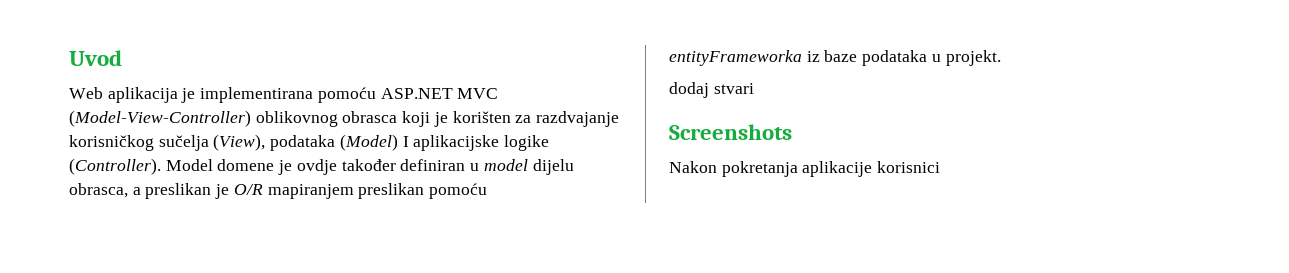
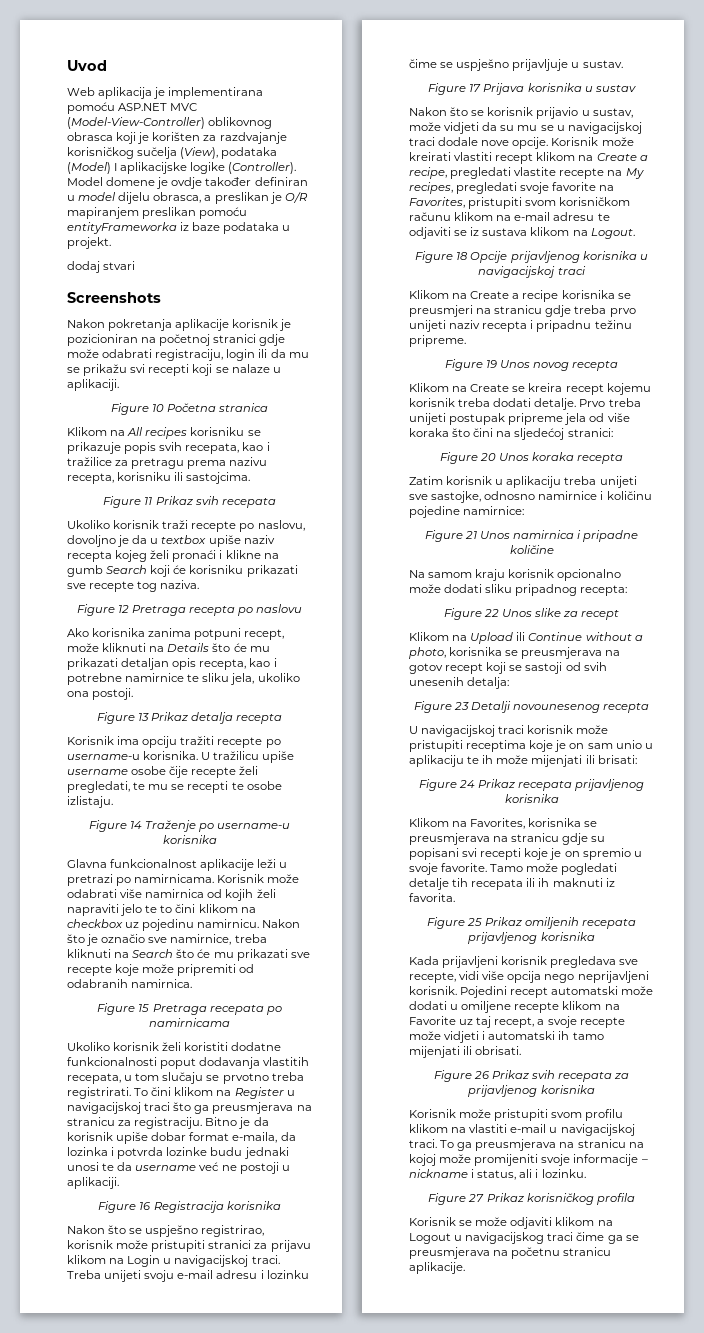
[877,161,941,173] korisnici -> [232,319,292,331] [67,334,286,346] [67,349,309,361] [67,364,281,376] [67,379,119,391] [110,403,269,415] [67,427,261,439] [67,442,270,454] [67,457,268,469] [67,472,251,484] [103,496,276,508] [67,520,305,532] [67,535,275,547] [67,550,279,562] [67,565,298,577] [67,580,200,592] [76,604,303,616] [67,628,285,640] [67,643,270,652] [67,658,277,670] [67,673,300,685] [67,688,134,700] [96,712,283,724] [67,736,281,748] [67,751,295,763] [67,766,259,778] [67,781,282,793] [67,796,113,808] [88,820,291,832] [162,835,217,844] [67,859,288,871] [67,874,300,886] [67,889,276,901] [67,904,256,916] [67,919,301,931] [67,934,267,946] [67,949,310,961] [67,964,255,976] [67,979,193,988] [97,1003,282,1015] [149,1018,230,1027] [67,1042,282,1051] [67,1057,310,1069] [67,1072,304,1084] [67,1087,295,1099] [67,1102,312,1114] [67,1117,269,1129] [67,1132,296,1144] [67,1147,289,1159] [67,1162,290,1174] [67,1177,119,1189] [98,1201,281,1213] [67,1225,265,1237] [67,1240,311,1252] [67,1255,280,1267] [67,1270,309,1282] [409,59,623,71] [428,83,636,95] [409,107,633,119] [409,122,642,134] [409,137,634,149] [409,152,648,164] [409,167,644,179] [409,182,615,194] [409,197,631,209] [409,212,610,221] [409,227,635,239] [415,251,648,263] [478,266,586,278] [409,290,631,302] [409,305,636,317] [409,320,632,332] [409,335,466,347] [444,359,619,371] [409,383,651,395] [409,398,641,410] [409,413,630,425] [409,428,613,440] [439,452,624,464] [409,476,637,488] [409,491,652,503] [409,506,525,518] [424,530,639,542] [509,545,554,554] [409,569,622,581] [409,584,628,596] [443,608,620,620] [409,632,643,644] [409,647,621,659] [409,662,607,674] [409,677,510,689] [413,701,650,713] [409,725,609,737] [409,740,653,752] [409,755,637,767] [418,779,645,791] [504,794,559,803] [409,818,598,829] [409,833,606,845] [409,848,642,860] [409,863,618,875] [409,878,615,890] [409,893,455,902] [426,917,637,929] [468,932,595,944] [409,956,639,968] [409,971,649,983] [409,986,654,998] [409,1001,620,1013] [409,1016,625,1028] [409,1031,604,1043] [409,1046,522,1058] [433,1070,630,1082] [468,1085,595,1097] [409,1109,624,1121] [409,1124,635,1136] [409,1139,644,1151] [409,1154,648,1166] [409,1169,586,1180] [428,1193,635,1205] [409,1217,613,1229] [409,1232,639,1244] [409,1247,612,1259] [409,1262,465,1274] korisnik je pozicioniran na početnoj stranici gdje može odabrati registraciju, login ili da mu se prikažu svi recepti koji se nalaze u aplikaciji. // Figure 10 Početna stranica // Klikom na All recipes korisniku se prikazuje popis svih recepata, kao i tražilice za pretragu prema nazivu recepta, korisniku ili sastojcima. // Figure 11 Prikaz svih recepata // Ukoliko korisnik traži recepte po naslovu, dovoljno je da u textbox upiše naziv recepta kojeg želi pronaći i klikne na gumb Search koji će korisniku prikazati sve recepte tog naziva. // Figure 12 Pretraga recepta po naslovu // Ako korisnika zanima potpuni recept, može kliknuti na Details što će mu prikazati detaljan opis recepta, kao i potrebne namirnice te sliku jela, ukoliko ona postoji. // Figure 13 Prikaz detalja recepta // Korisnik ima opciju tražiti recepte po username-u korisnika. U tražilicu upiše username osobe čije recepte želi pregledati, te mu se recepti te osobe izlistaju. // Figure 14 Traženje po username-u korisnika // Glavna funkcionalnost aplikacije leži u pretrazi po namirnicama. Korisnik može odabrati više namirnica od kojih želi napraviti jelo te to čini klikom na checkbox uz pojedinu namirnicu. Nakon što je označio sve namirnice, treba kliknuti na Search što će mu prikazati sve recepte koje može pripremiti od odabranih namirnica. // Figure 15 Pretraga recepata po namirnicama // Ukoliko korisnik želi koristiti dodatne funkcionalnosti poput dodavanja vlastitih recepata, u tom slučaju se prvotno treba registrirati. To čini klikom na Register u navigacijskoj traci što ga preusmjerava na stranicu za registraciju. Bitno je da korisnik upiše dobar format e-maila, da lozinka i potvrda lozinke budu jednaki unosi te da username već ne postoji u aplikaciji. // Figure 16 Registracija korisnika // Nakon što se uspješno registrirao, korisnik može pristupiti stranici za prijavu klikom na Login u navigacijskoj traci. Treba unijeti svoju e-mail adresu i lozinku čime se uspješno prijavljuje u sustav. // Figure 17 Prijava korisnika u sustav // Nakon što se korisnik prijavio u sustav, može vidjeti da su mu se u navigacijskoj traci dodale nove opcije. Korisnik može kreirati vlastiti recept klikom na Create a recipe, pregledati vlastite recepte na My recipes, pregledati svoje favorite na Favorites, pristupiti svom korisničkom računu klikom na e-mail adresu te odjaviti se iz sustava klikom na Logout. // Figure 18 Opcije prijavljenog korisnika u navigacijskoj traci // Klikom na Create a recipe korisnika se preusmjeri na stranicu gdje treba prvo unijeti naziv recepta i pripadnu težinu pripreme. // Figure 19 Unos novog recepta // Klikom na Create se kreira recept kojemu korisnik treba dodati detalje. Prvo treba unijeti postupak pripreme jela od više koraka što čini na sljedećoj stranici: // Figure 20 Unos koraka recepta // Zatim korisnik u aplikaciju treba unijeti sve sastojke, odnosno namirnice i količinu pojedine namirnice: // Figure 21 Unos namirnica i pripadne količine // Na samom kraju korisnik opcionalno može dodati sliku pripadnog recepta: // Figure 22 Unos slike za recept // Klikom na Upload ili Continue without a photo, korisnika se preusmjerava na gotov recept koji se sastoji od svih unesenih detalja: // Figure 23 Detalji novounesenog recepta // U navigacijskoj traci korisnik može pristupiti receptima koje je on sam unio u aplikaciju te ih može mijenjati ili brisati: // Figure 24 Prikaz recepata prijavljenog korisnika // Klikom na Favorites, korisnika se preusmjerava na stranicu gdje su popisani svi recepti koje je on spremio u svoje favorite. Tamo može pogledati detalje tih recepata ili ih maknuti iz favorita. // Figure 25 Prikaz omiljenih recepata prijavljenog korisnika // Kada prijavljeni korisnik pregledava sve recepte, vidi više opcija nego neprijavljeni korisnik. Pojedini recept automatski može dodati u omiljene recepte klikom na Favorite uz taj recept, a svoje recepte može vidjeti i automatski ih tamo mijenjati ili obrisati. // Figure 26 Prikaz svih recepata za prijavljenog korisnika // Korisnik može pristupiti svom profilu klikom na vlastiti e-mail u navigacijskoj traci. To ga preusmjerava na stranicu na kojoj može promijeniti svoje informacije – nickname i status, ali i lozinku. // Figure 27 Prikaz korisničkog profila // Korisnik se može odjaviti klikom na Logout u navigacijskog traci čime ga se preusmjerava na početnu stranicu aplikacije.

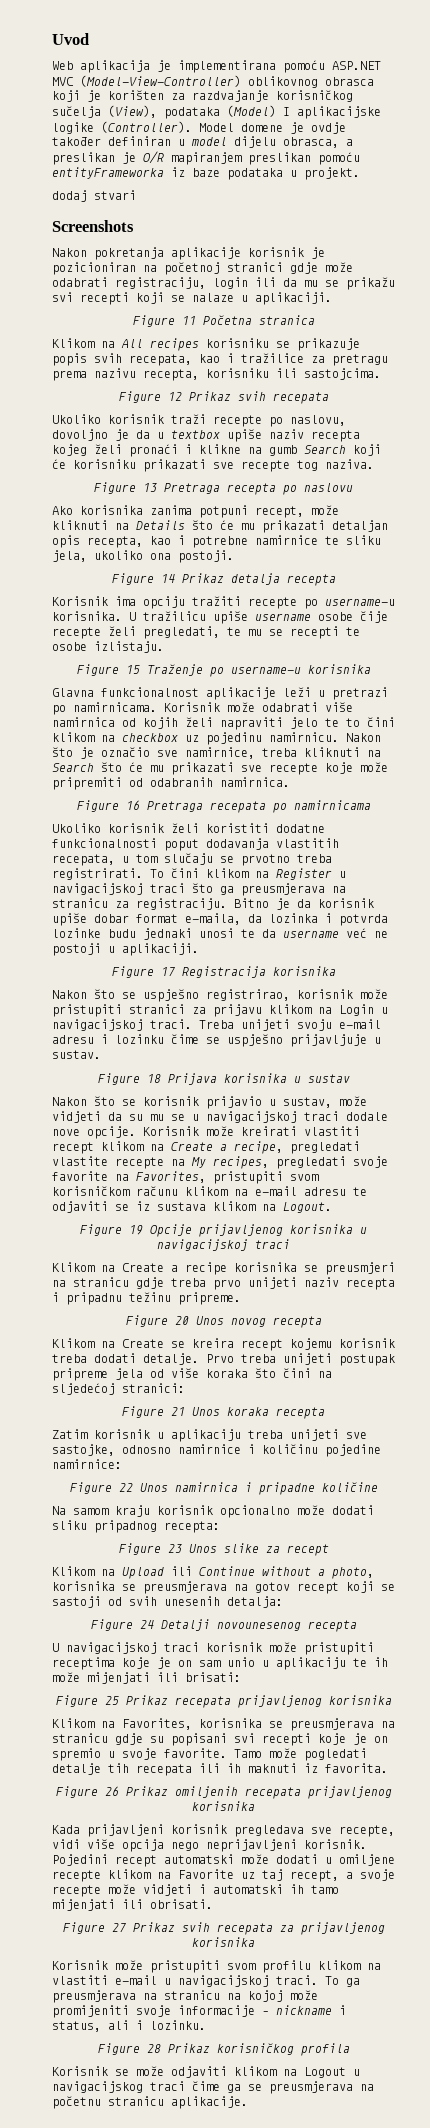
[151,404,164,412] 10 -> [181,316,196,325] 11
[144,497,153,505] 11 -> [167,392,182,401] 12
[117,605,129,613] 12 -> [143,483,157,492] 13
[137,713,149,721] 13 -> [160,574,175,583] 14
[129,821,142,829] 14 -> [125,665,140,674] 15
[138,1004,150,1012] 15 -> [125,800,140,810] 16
[139,1202,152,1210] 16 -> [160,967,175,976] 17
[469,84,482,92] 17 -> [146,1074,161,1083] 18
[456,252,469,260] 18 -> [129,1225,143,1235] 19
[485,360,497,368] 19 -> [174,1316,189,1325] 20
[479,453,496,461] 20 -> [171,1407,185,1416] 21
[464,531,477,539] 21 -> [118,1483,133,1492] 22
[483,609,499,617] 22 -> [167,1544,182,1553] 23
[453,702,469,710] 23 -> [139,1620,154,1629] 24
[458,780,475,788] 24 -> [104,1696,119,1705] 25
[466,918,482,926] 25 -> [104,1786,119,1796] 26
[473,1071,490,1079] 26 -> [111,1923,126,1932] 27
[468,1194,485,1202] 27 -> [146,2044,161,2053] 28

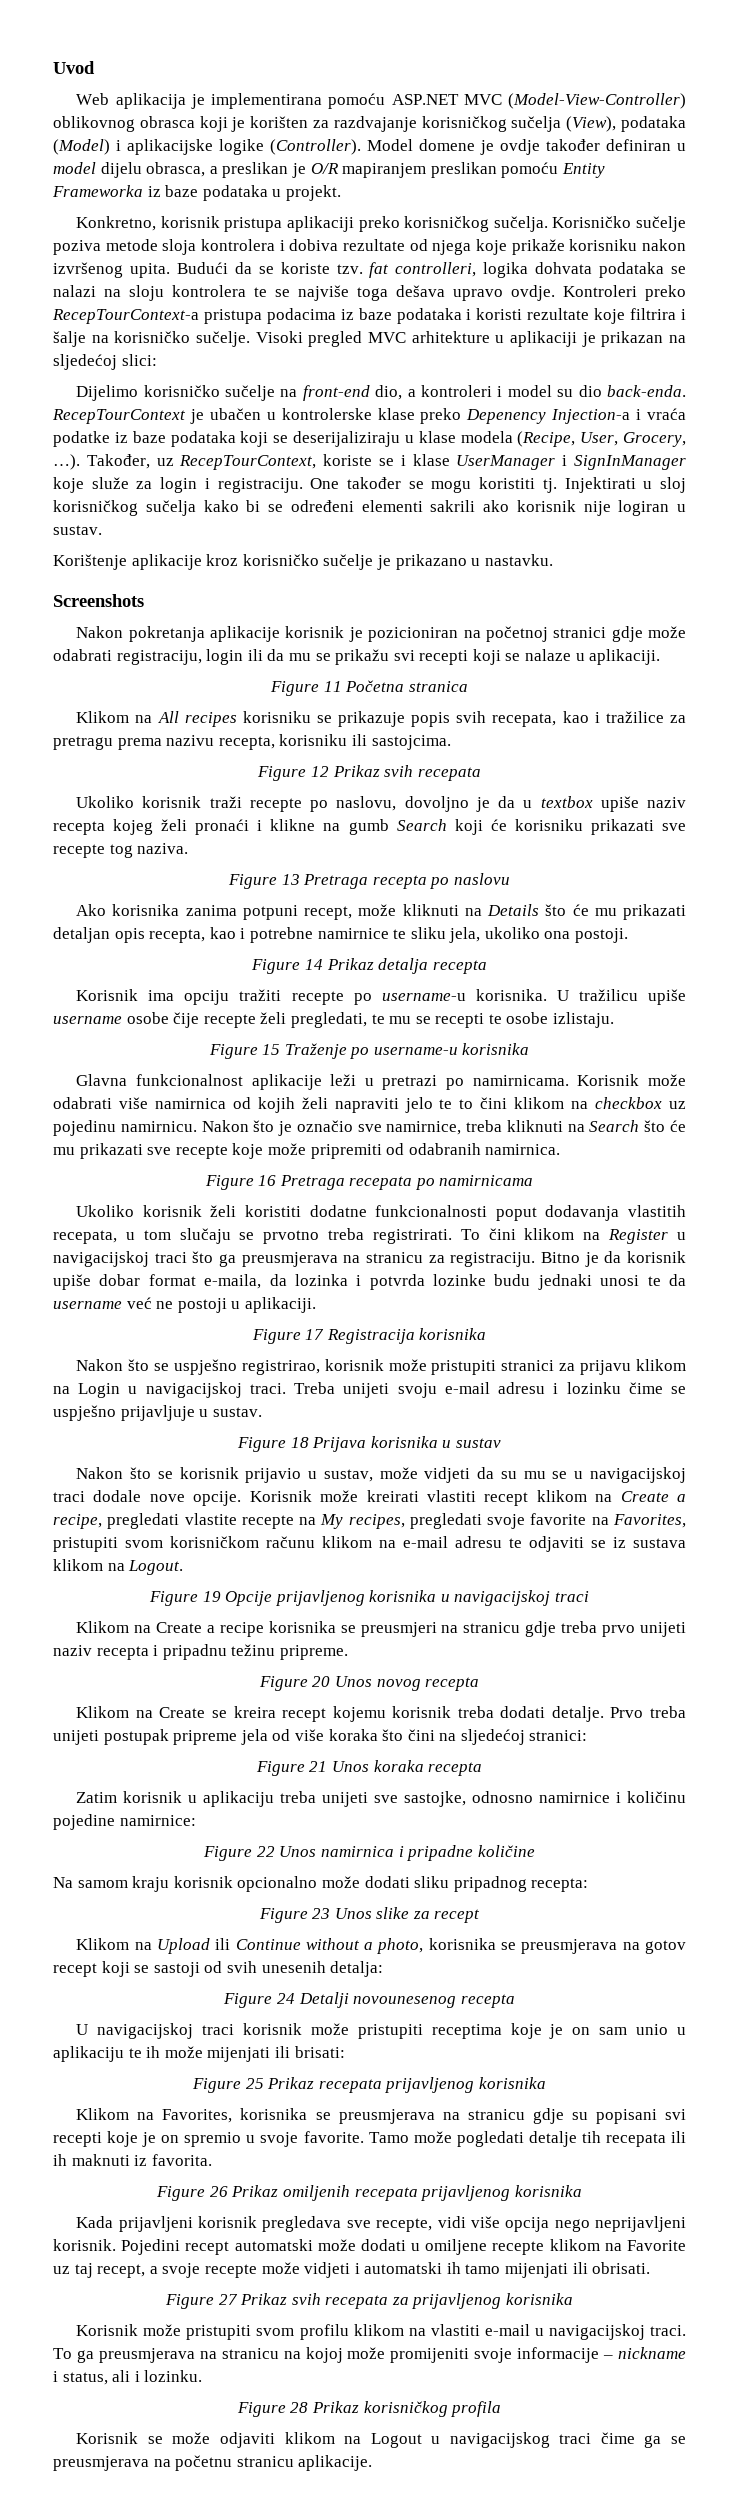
[283,107,290,116] I -> [116,140,121,151] i
[52,167,164,179] entityFrameworka -> [561,163,605,178] [52,185,143,197] Entity Frameworka
[52,190,136,202] dodaj stvari -> [76,216,686,232] [53,239,686,255] [53,262,686,278] [53,285,686,301] [52,308,687,324] [53,331,686,347] [53,354,157,370] [76,385,686,401] [52,408,686,424] [53,431,686,447] [53,454,686,470] [53,477,686,493] [53,500,686,516] [53,525,102,535] [53,554,553,570] Konkretno, korisnik pristupa aplikaciji preko korisničkog sučelja. Korisničko sučelje poziva metode sloja kontrolera i dobiva rezultate od njega koje prikaže korisniku nakon izvršenog upita. Budući da se koriste tzv. fat controlleri, logika dohvata podataka se nalazi na sloju kontrolera te se najviše toga dešava upravo ovdje. Kontroleri preko RecepTourContext-a pristupa podacima iz baze podataka i koristi rezultate koje filtrira i šalje na korisničko sučelje. Visoki pregled MVC arhitekture u aplikaciji je prikazan na sljedećoj slici: // Dijelimo korisničko sučelje na front-end dio, a kontroleri i model su dio back-enda. RecepTourContext je ubačen u kontrolerske klase preko Depenency Injection-a i vraća podatke iz baze podataka koji se deserijaliziraju u klase modela (Recipe, User, Grocery, …). Također, uz RecepTourContext, koriste se i klase UserManager i SignInManager koje služe za login i registraciju. One također se mogu koristiti tj. Injektirati u sloj korisničkog sučelja kako bi se određeni elementi sakrili ako korisnik nije logiran u sustav. // Korištenje aplikacije kroz korisničko sučelje je prikazano u nastavku.

